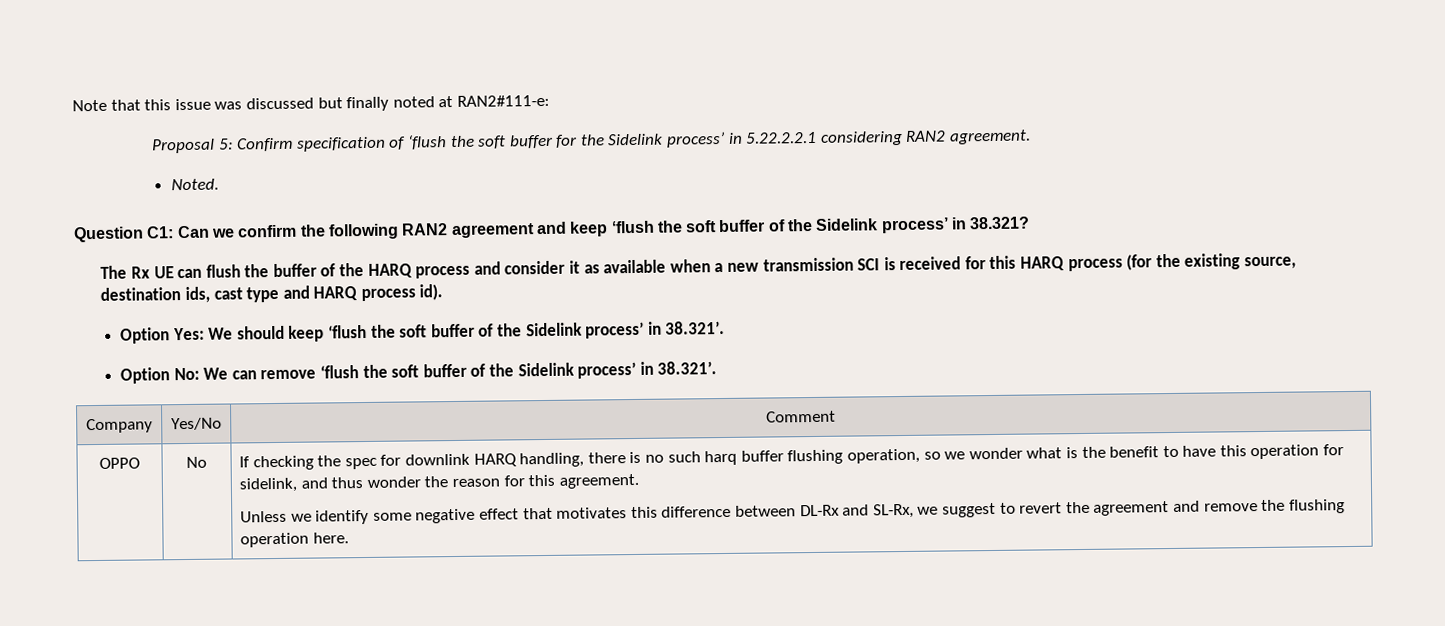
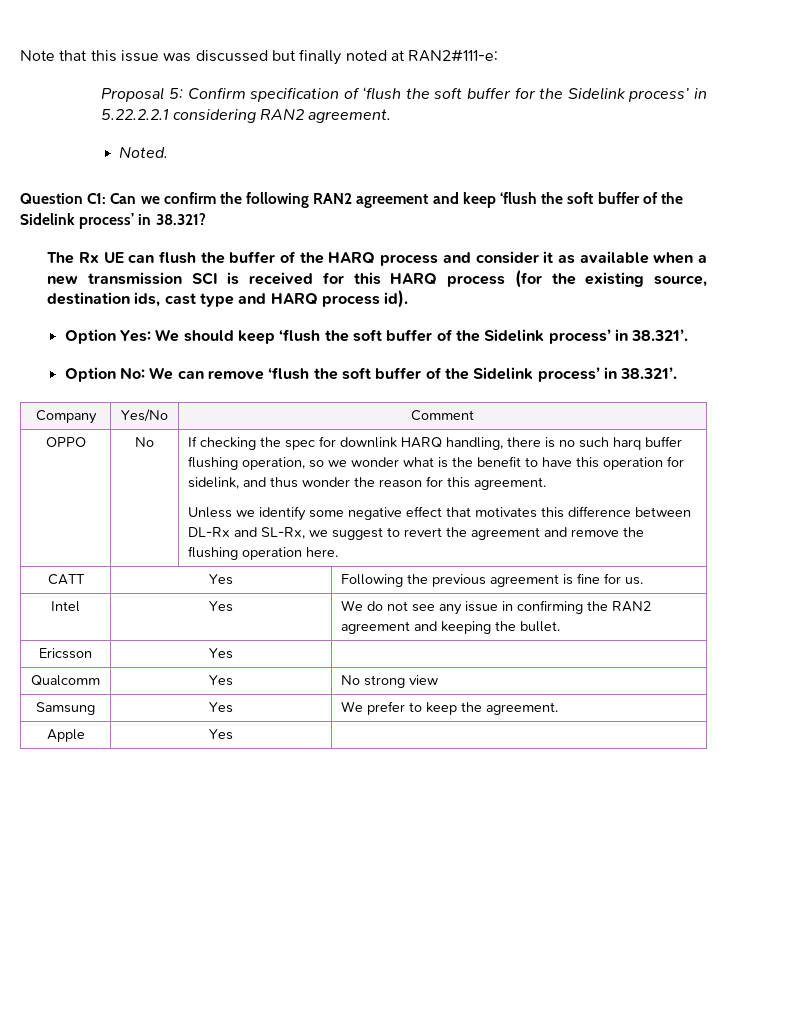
(349, 538) none -> [47,574,85,585] [209,574,233,585] [341,573,644,587] [51,601,80,612] [209,601,233,612] [341,600,652,615] [341,621,561,634] [39,648,92,659] [209,648,233,659] [31,675,100,686] [209,675,233,686] [341,675,439,688] [36,702,95,715] [209,702,233,713] [341,701,559,715] [46,729,85,742] [209,729,233,740] // CATT | Yes | Following the previous agreement is fine for us. // Intel | Yes | We do not see any issue in confirming the RAN2 agreement and keeping the bullet. // Ericsson | Yes | // Qualcomm | Yes | No strong view // Samsung | Yes | We prefer to keep the agreement. // Apple | Yes |

